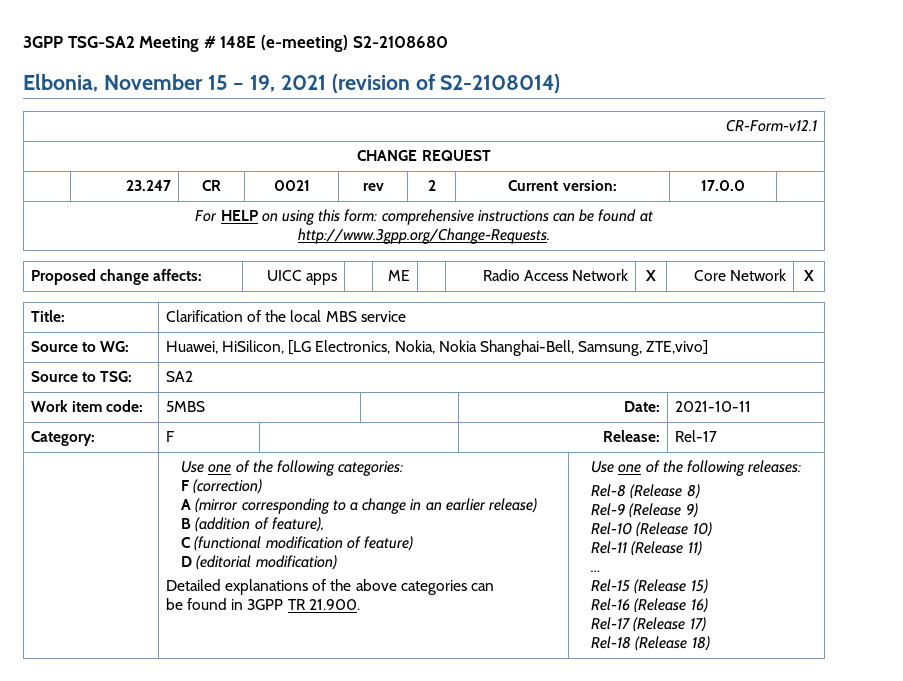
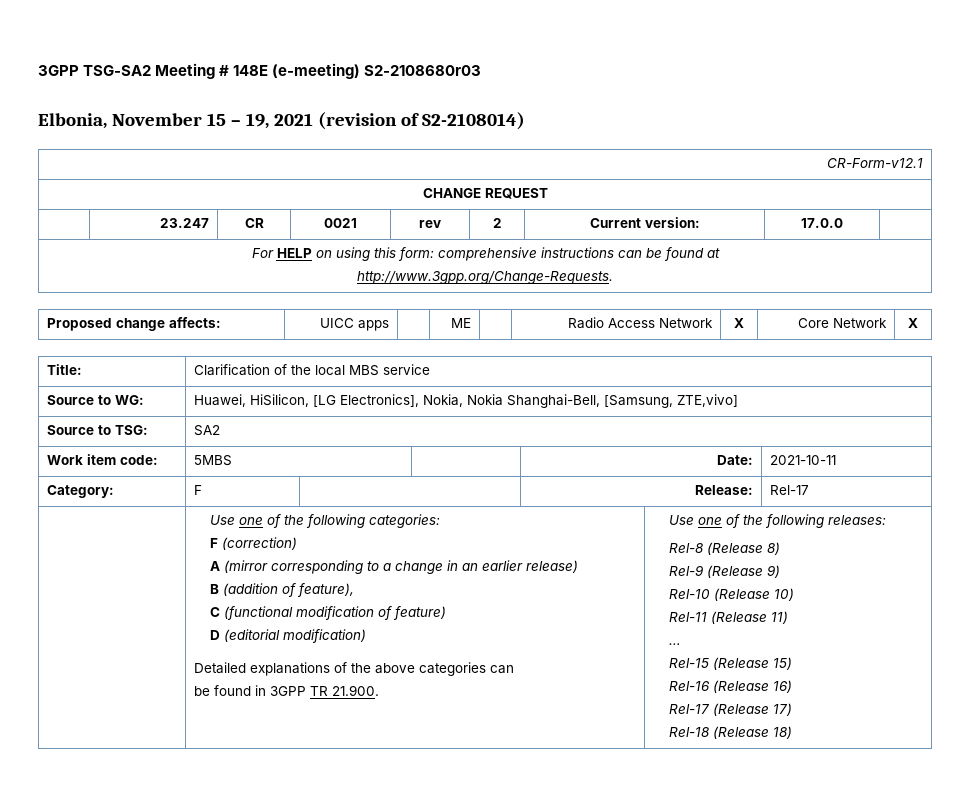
[352,36,448,48] S2-2108680 -> [364,65,482,76] S2-2108680r03
[315,340,391,354] Electronics, -> [339,394,419,407] Electronics],
[578,341,643,356] Samsung, -> [603,395,673,408] [Samsung,

